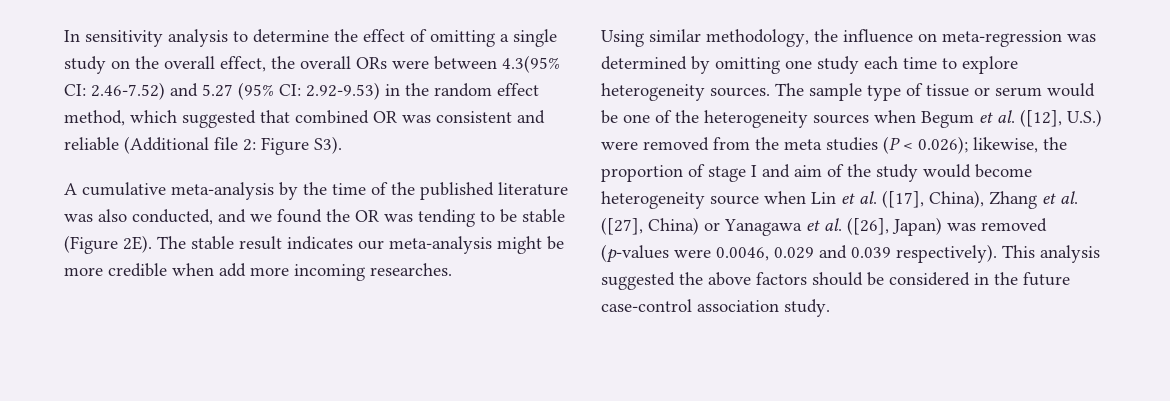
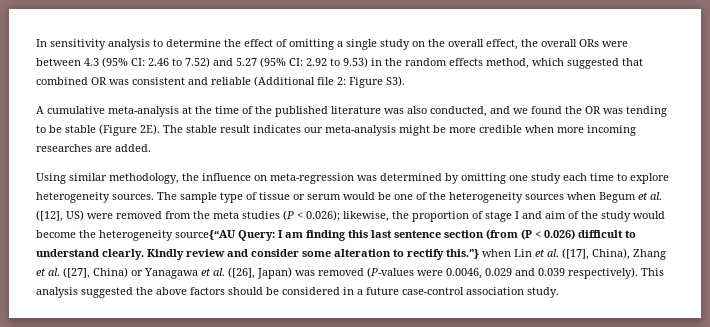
[502,55,560,73] [64,82,165,100] 4.3(95% CI: 2.46-7.52) -> [84,57,210,68] 4.3 (95% CI: 2.46 to 7.52)
[306,82,380,100] 2.92-9.53) -> [306,57,368,68] 2.92 to 9.53)
[497,83,539,96] effect -> [449,58,483,66] effects
[279,182,298,200] by -> [182,106,192,114] at
[219,263,246,277] add -> (554, 129) none
[370,263,452,276] researches. -> [36,144,151,152] researches are added.
[1067,109,1102,127] U.S.) -> [66,210,84,221] US)
[601,191,759,209] heterogeneity source -> [79,229,636,241] [36,249,479,260] the heterogeneity source{“AU Query: I am finding this last sentence section (from (P < 0.026) difficult to understand clearly. Kindly review and consider some alteration to rectify this.”}
[601,244,669,263] (p-values -> [367,267,414,278] (P-values
[994,272,1018,285] the -> [357,289,363,295] a

